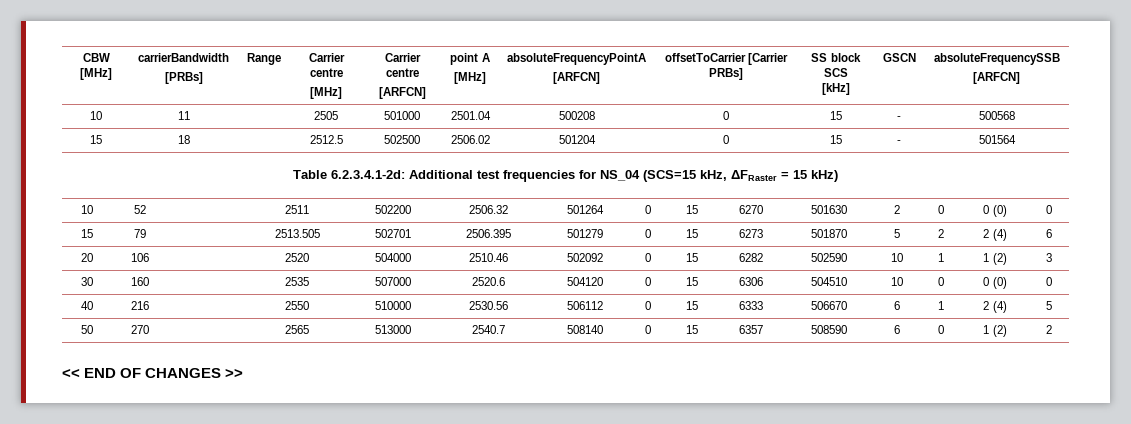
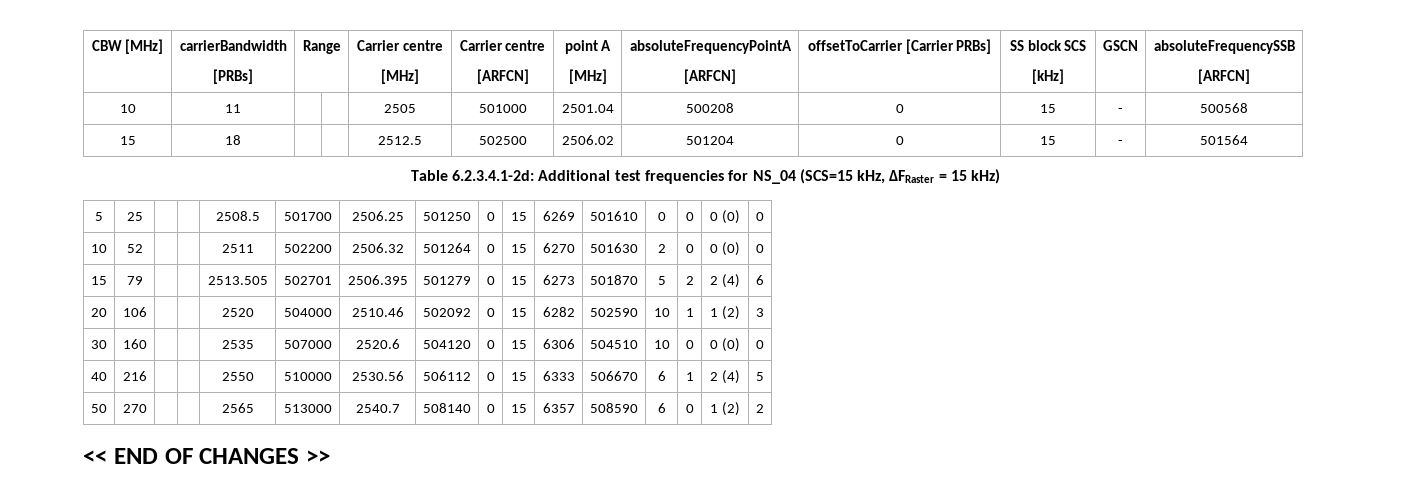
(838, 176) none -> [95,212,103,221] [126,212,143,221] [215,211,260,221] [283,212,332,221] [351,211,404,221] [423,212,471,221] [486,212,495,221] [510,212,527,221] [542,211,575,221] [590,211,638,221] [657,212,666,221] [685,212,694,221] [710,210,740,224] [756,212,764,221] // 5 | 25 | | | 2508.5 | 501700 | 2506.25 | 501250 | 0 | 15 | 6269 | 501610 | 0 | 0 | 0 (0) | 0

